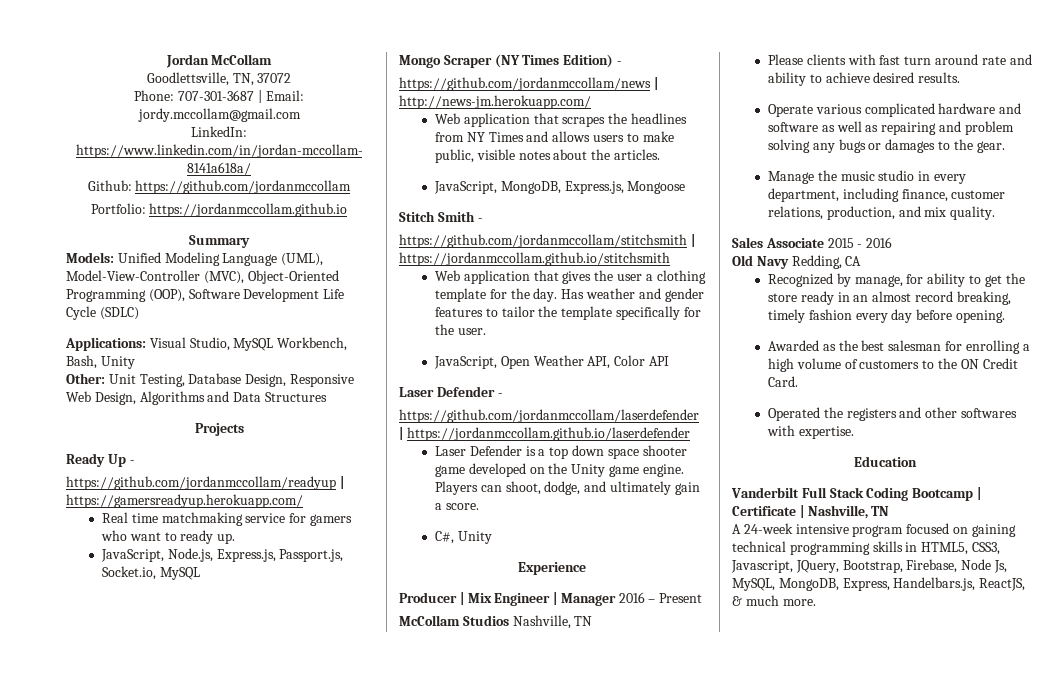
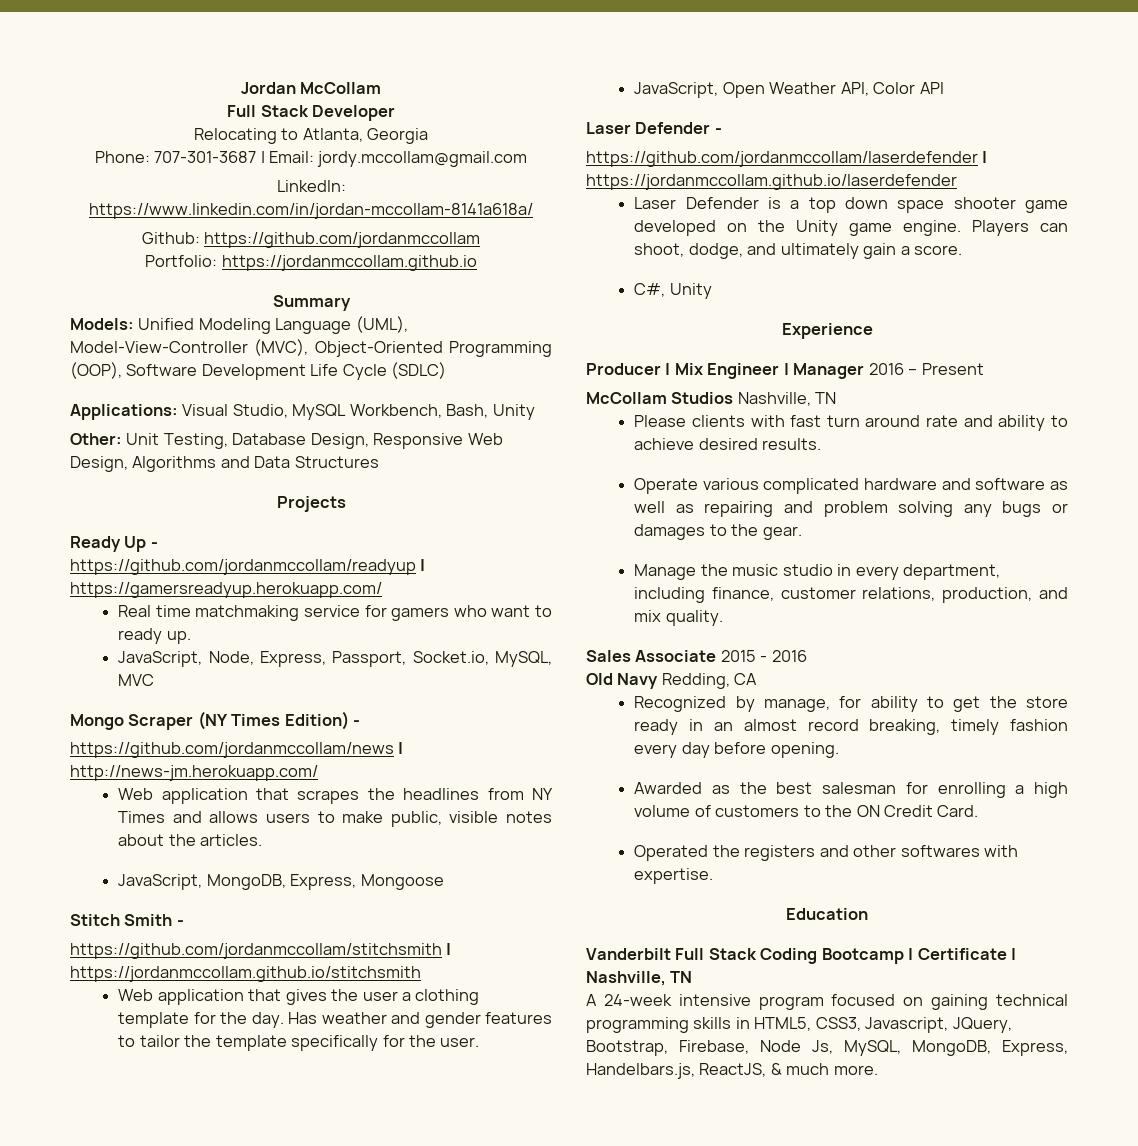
[146,72,292,86] Goodlettsville, TN, 37072 -> [227,105,395,121] [193,128,429,144] Full Stack Developer // Relocating to Atlanta, Georgia
[167,548,344,562] [102,566,200,580] Node.js, Express.js, Passport.js, Socket.io, MySQL -> [208,651,552,667] [118,674,155,686] Node, Express, Passport, Socket.io, MySQL, MVC
[564,181,624,194] Express.js, -> [290,874,357,890] Express,

